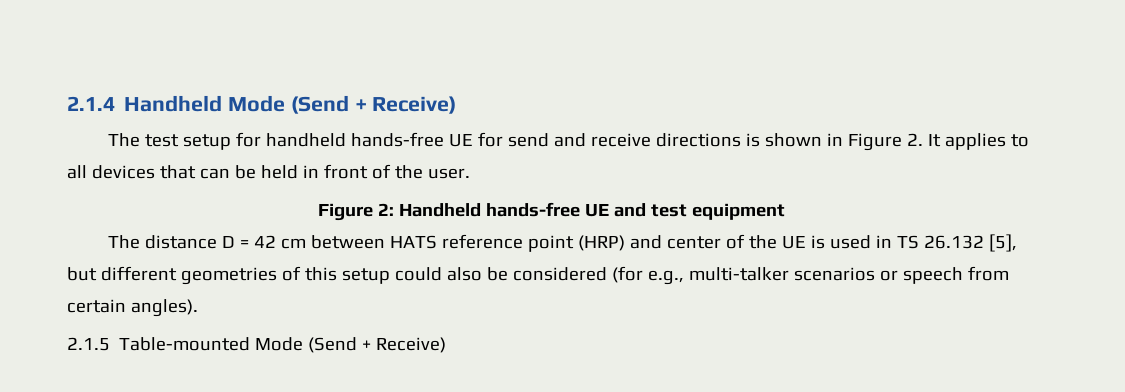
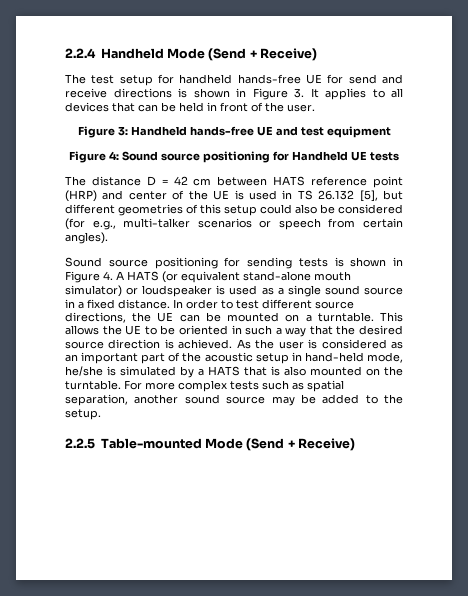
[67,96,115,111] 2.1.4 -> [65,48,96,58] 2.2.4
[907,133,924,146] 2. -> [294,88,304,98] 3.
[378,203,395,216] 2: -> [117,126,128,136] 3:
(785, 211) none -> [69,151,399,163] // Figure 4: Sound source positioning for Handheld UE tests
[67,337,110,351] 2.1.5 -> [65,257,403,269] [65,271,351,283] [65,285,403,297] [65,299,354,309] [65,312,404,323] [65,325,403,337] [65,339,404,349] [65,352,403,364] [65,366,403,378] [65,380,344,392] [65,394,403,406] [65,409,101,420] [65,438,95,449] Sound source positioning for sending tests is shown in Figure 4. A HATS (or equivalent stand-alone mouth simulator) or loudspeaker is used as a single sound source in a fixed distance. In order to test different source directions, the UE can be mounted on a turntable. This allows the UE to be oriented in such a way that the desired source direction is achieved. As the user is considered as an important part of the acoustic setup in hand-held mode, he/she is simulated by a HATS that is also mounted on the turntable. For more complex tests such as spatial separation, another sound source may be added to the setup. // 2.2.5

